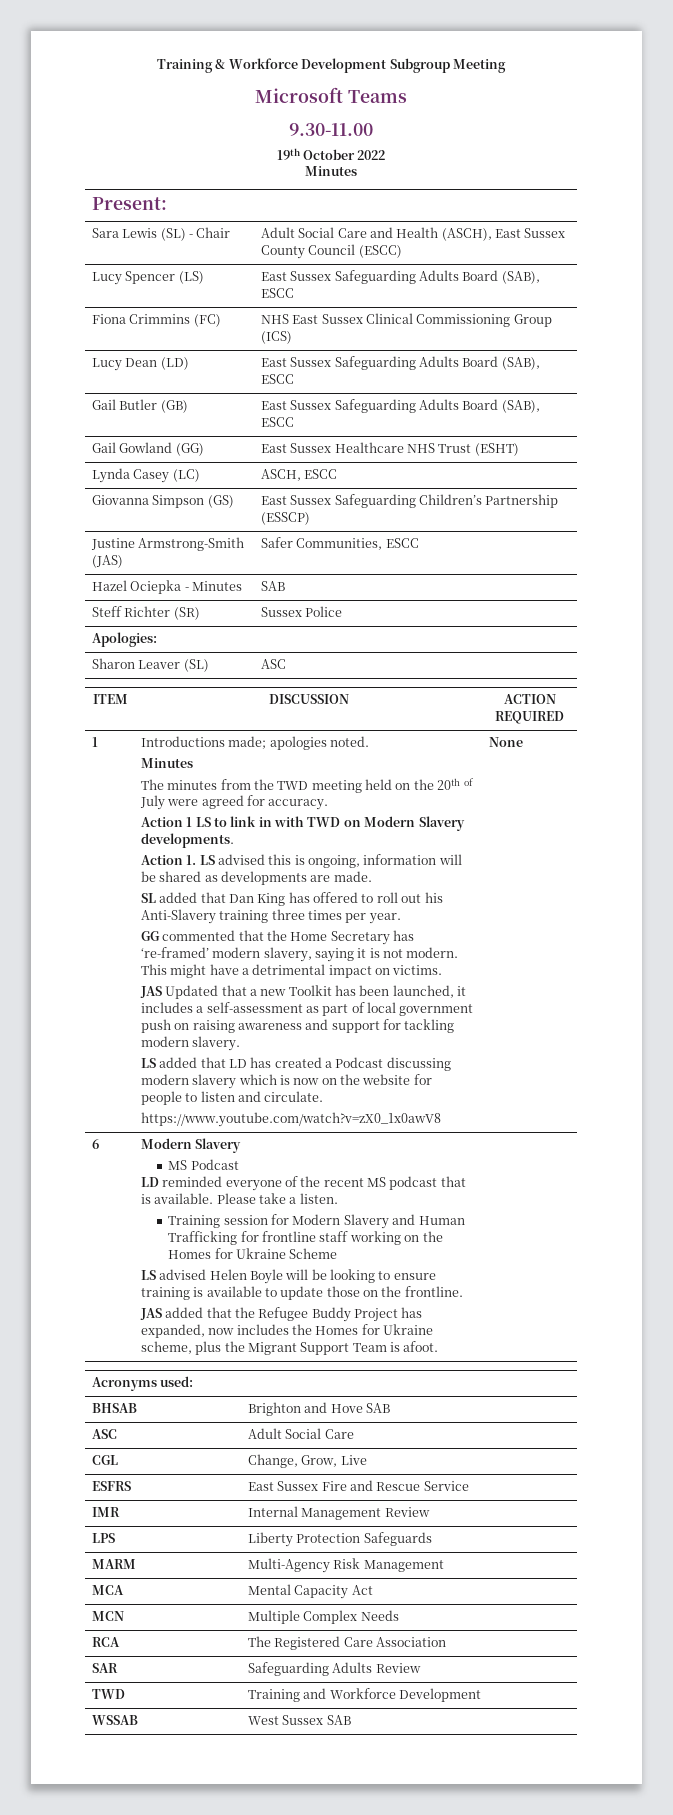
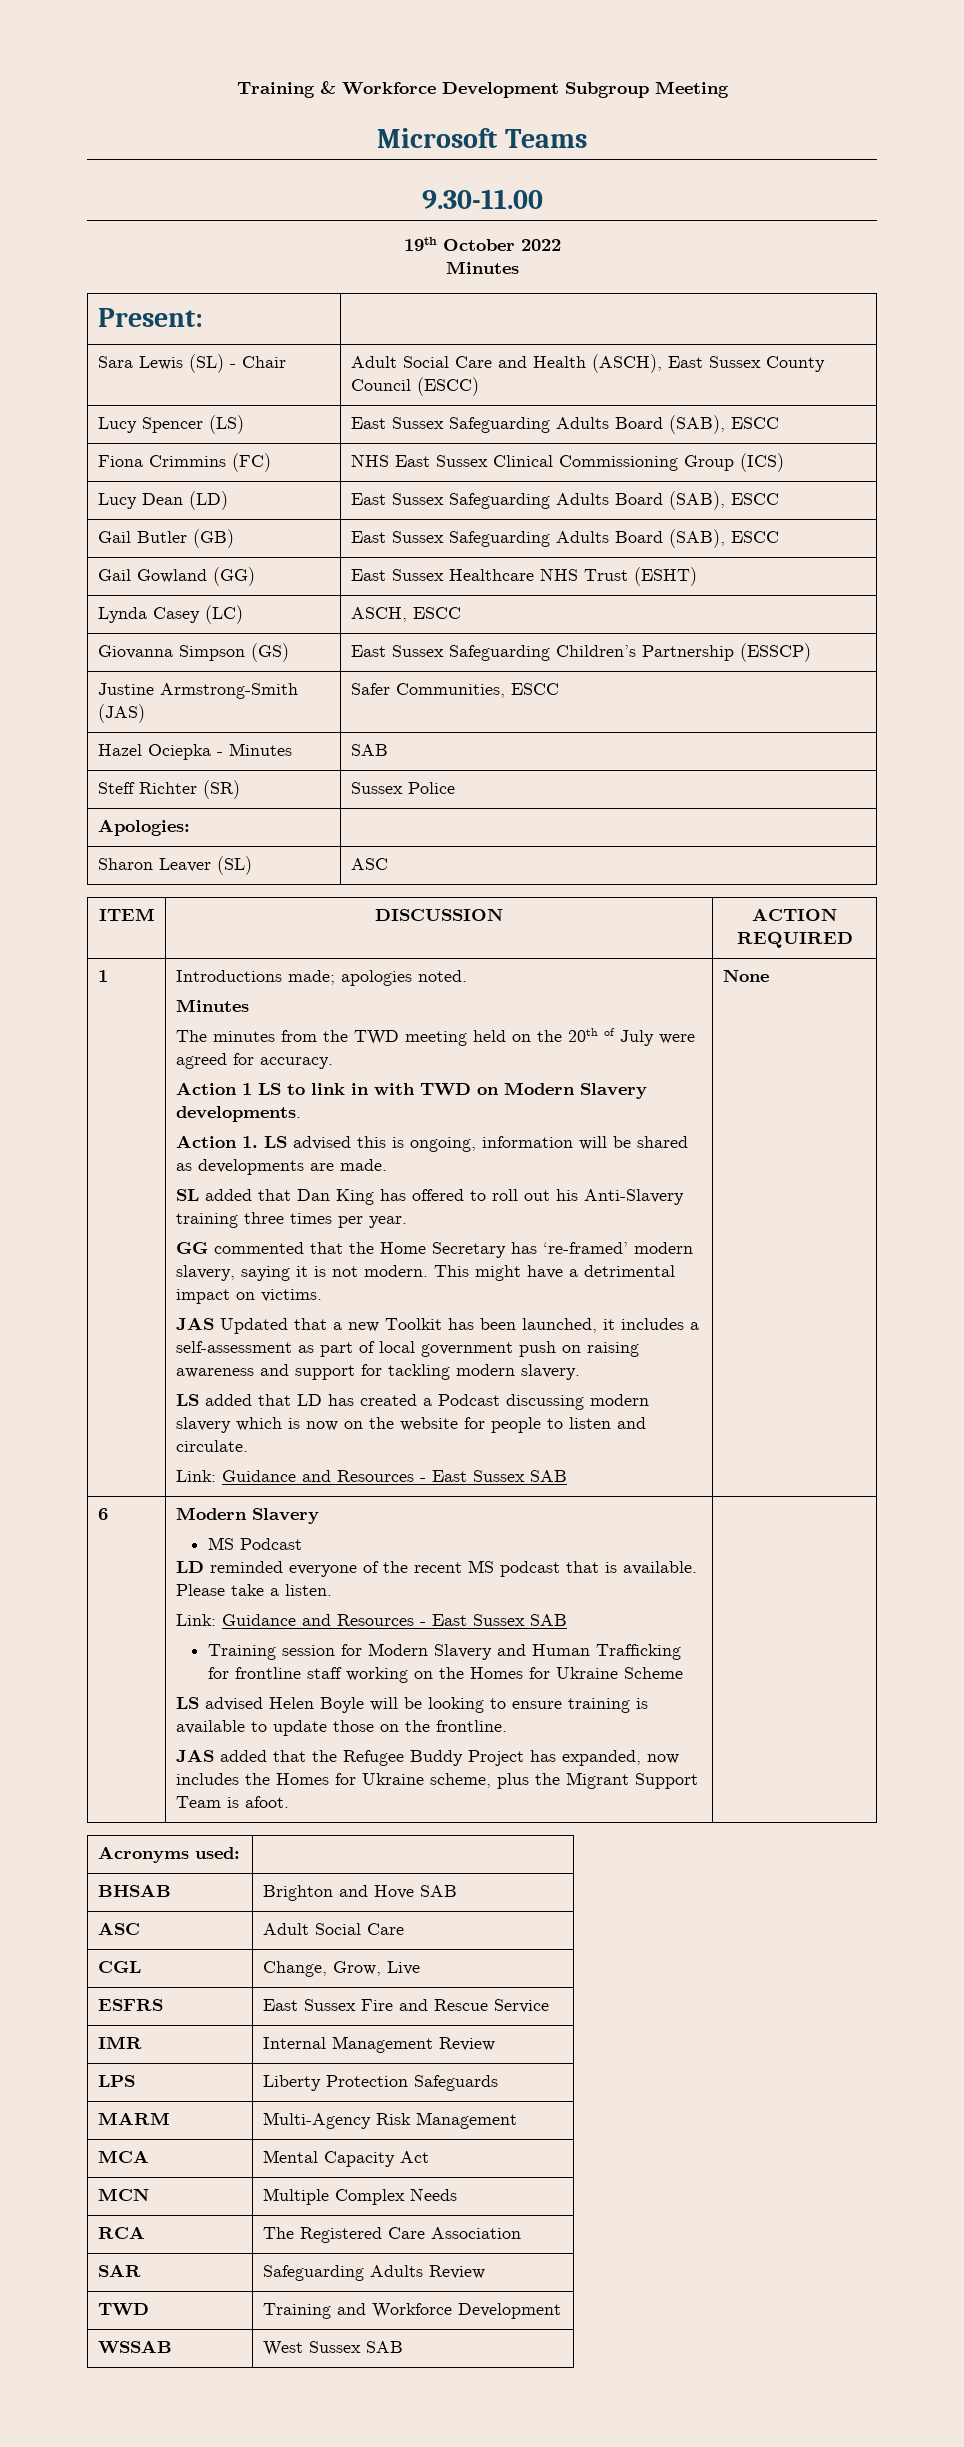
[140,1112,441,1127] https://www.youtube.com/watch?v=zX0_1x0awV8 -> [175,1470,567,1482] Link: Guidance and Resources - East Sussex SAB
(338, 1198) none -> [175,1614,567,1626] // Link: Guidance and Resources - East Sussex SAB

